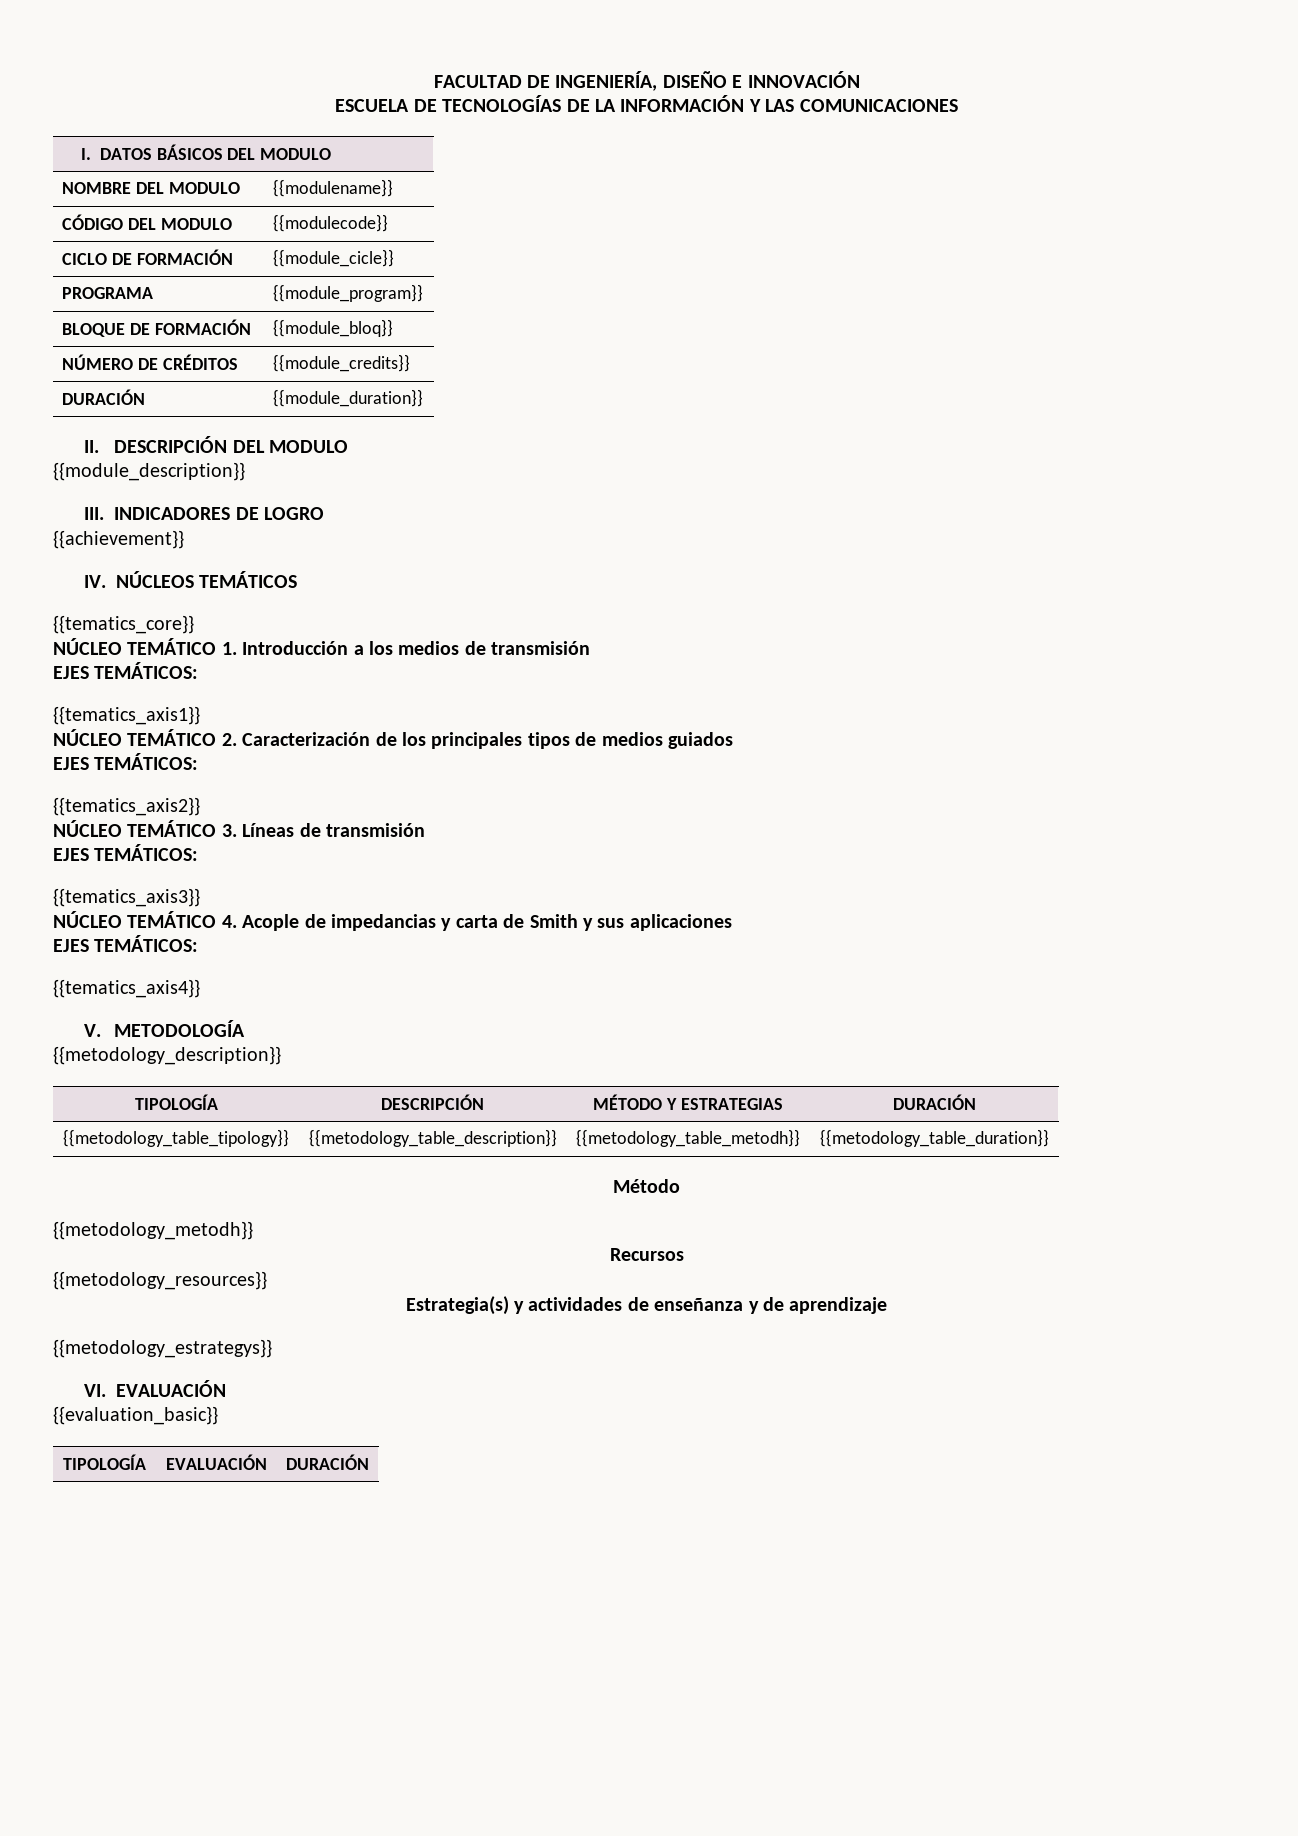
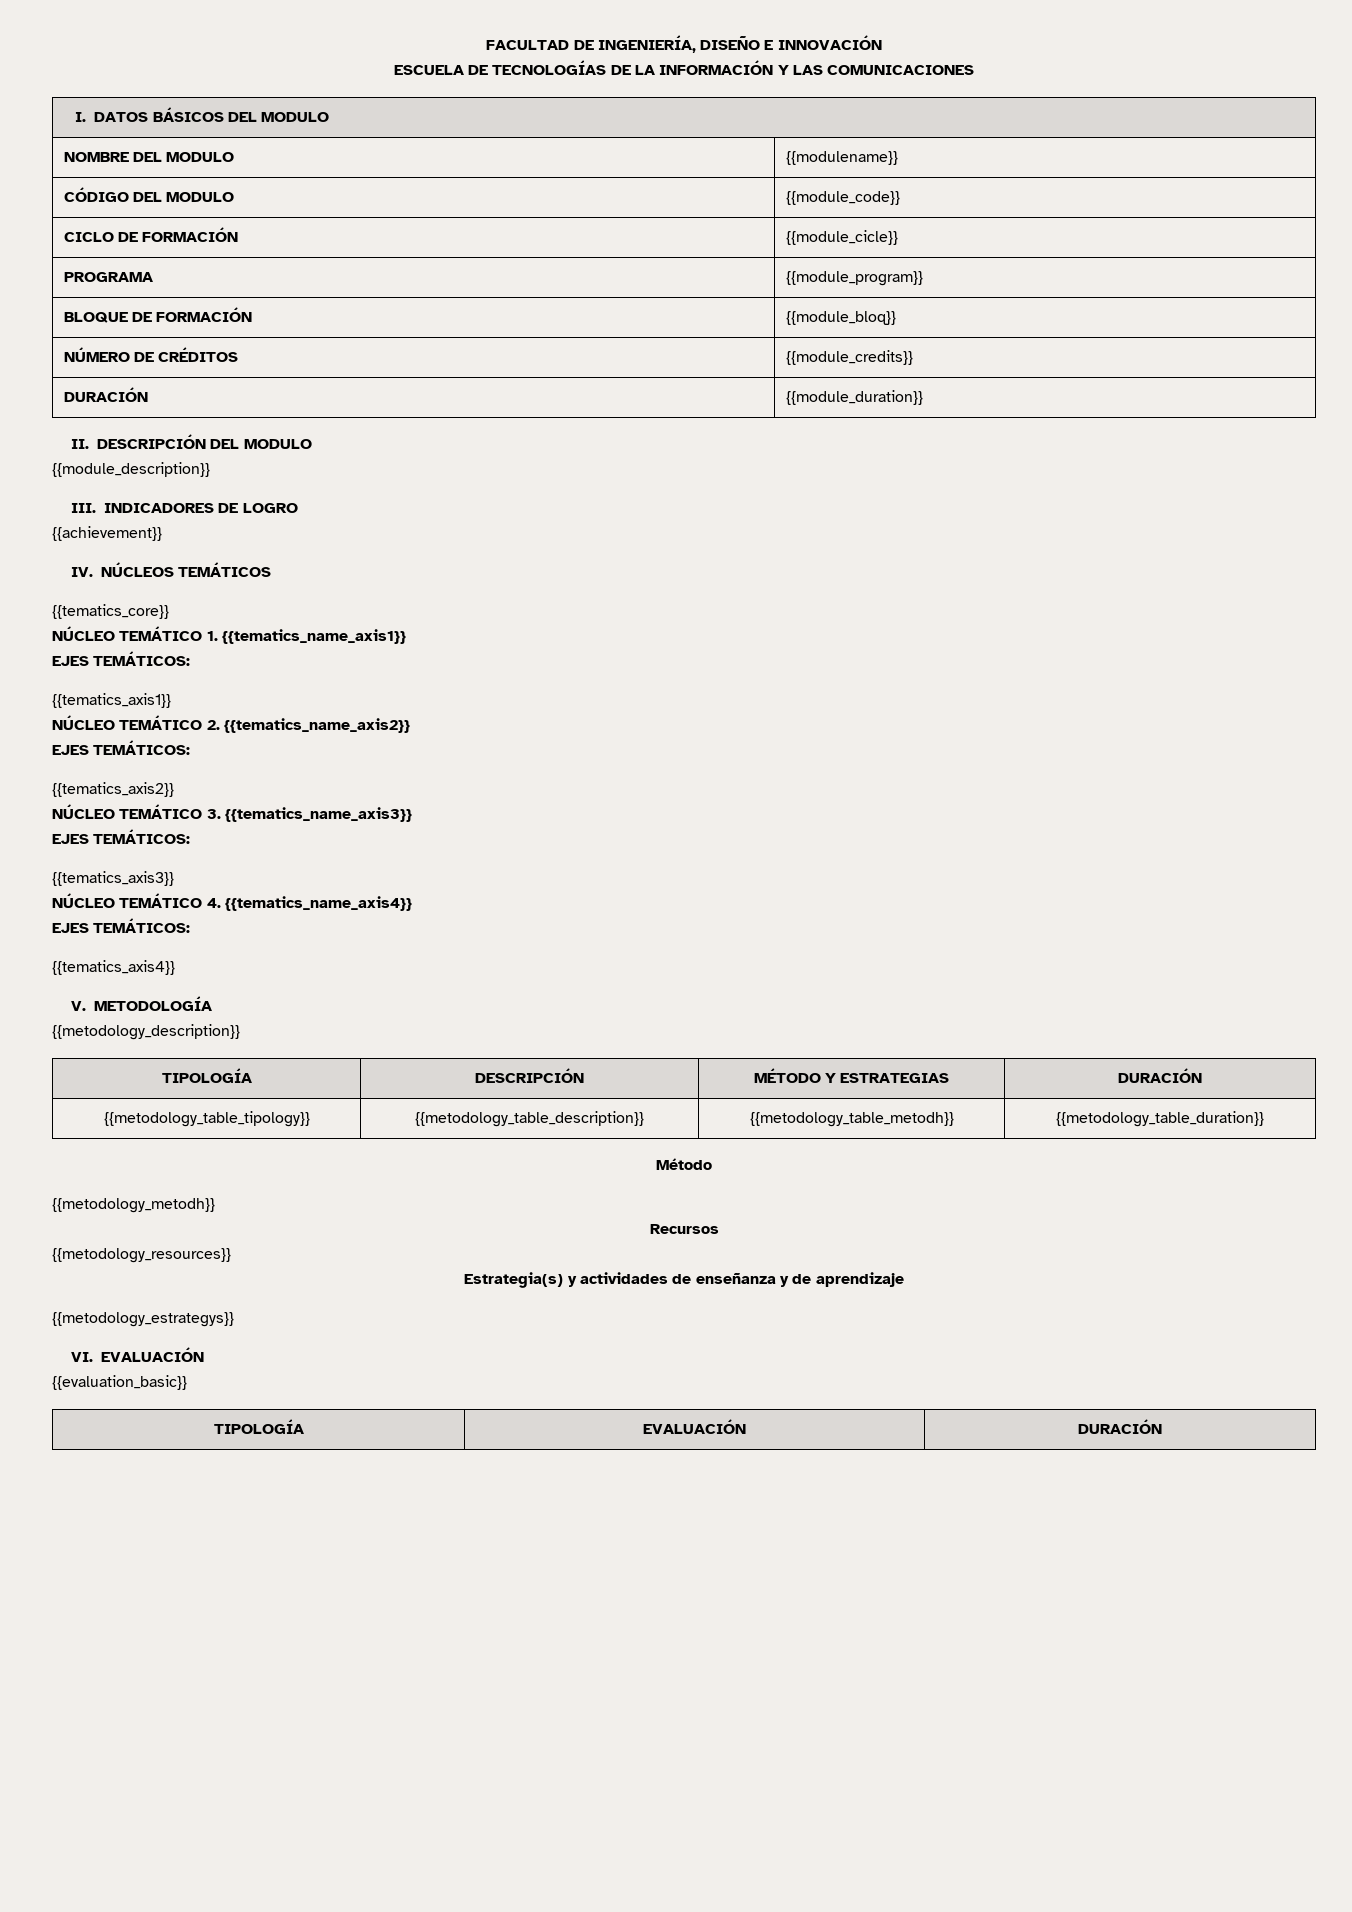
[273,214,389,232] {{modulecode}} -> [785,191,900,205] {{module_code}}
[242,641,591,655] Introducción a los medios de transmisión -> [221,629,406,644] {{tematics_name_axis1}}
[242,732,733,749] Caracterización de los principales tipos de medios guiados -> [223,718,410,733] {{tematics_name_axis2}}
[242,823,425,837] Líneas de transmisión -> [224,807,412,822] {{tematics_name_axis3}}
[242,914,732,931] Acople de impedancias y carta de Smith y sus aplicaciones -> [224,896,412,911] {{tematics_name_axis4}}

